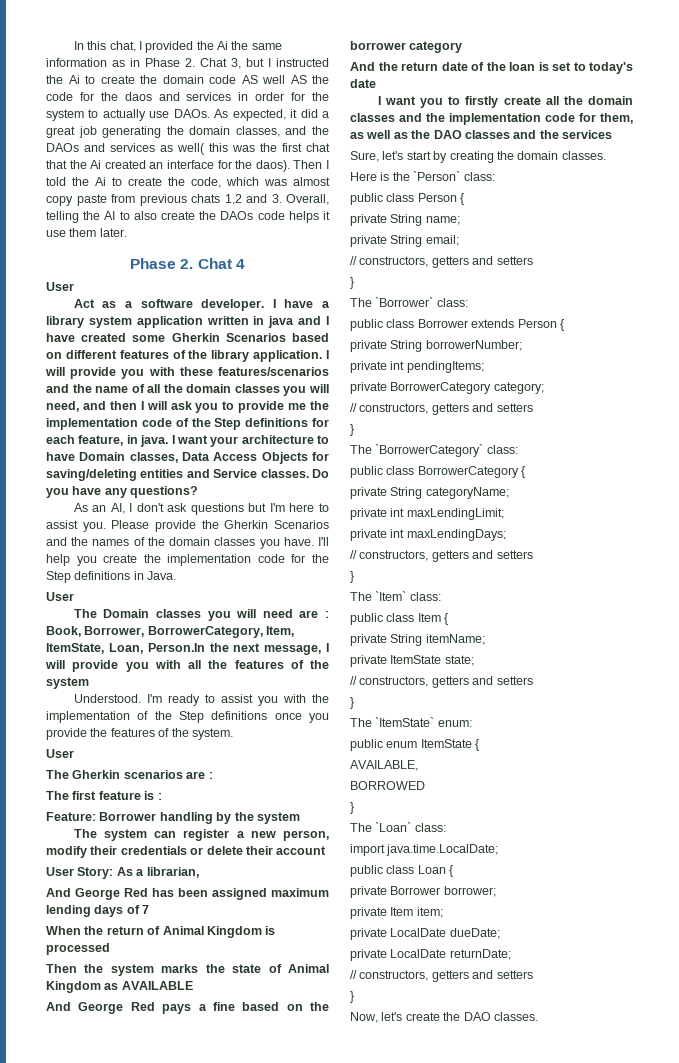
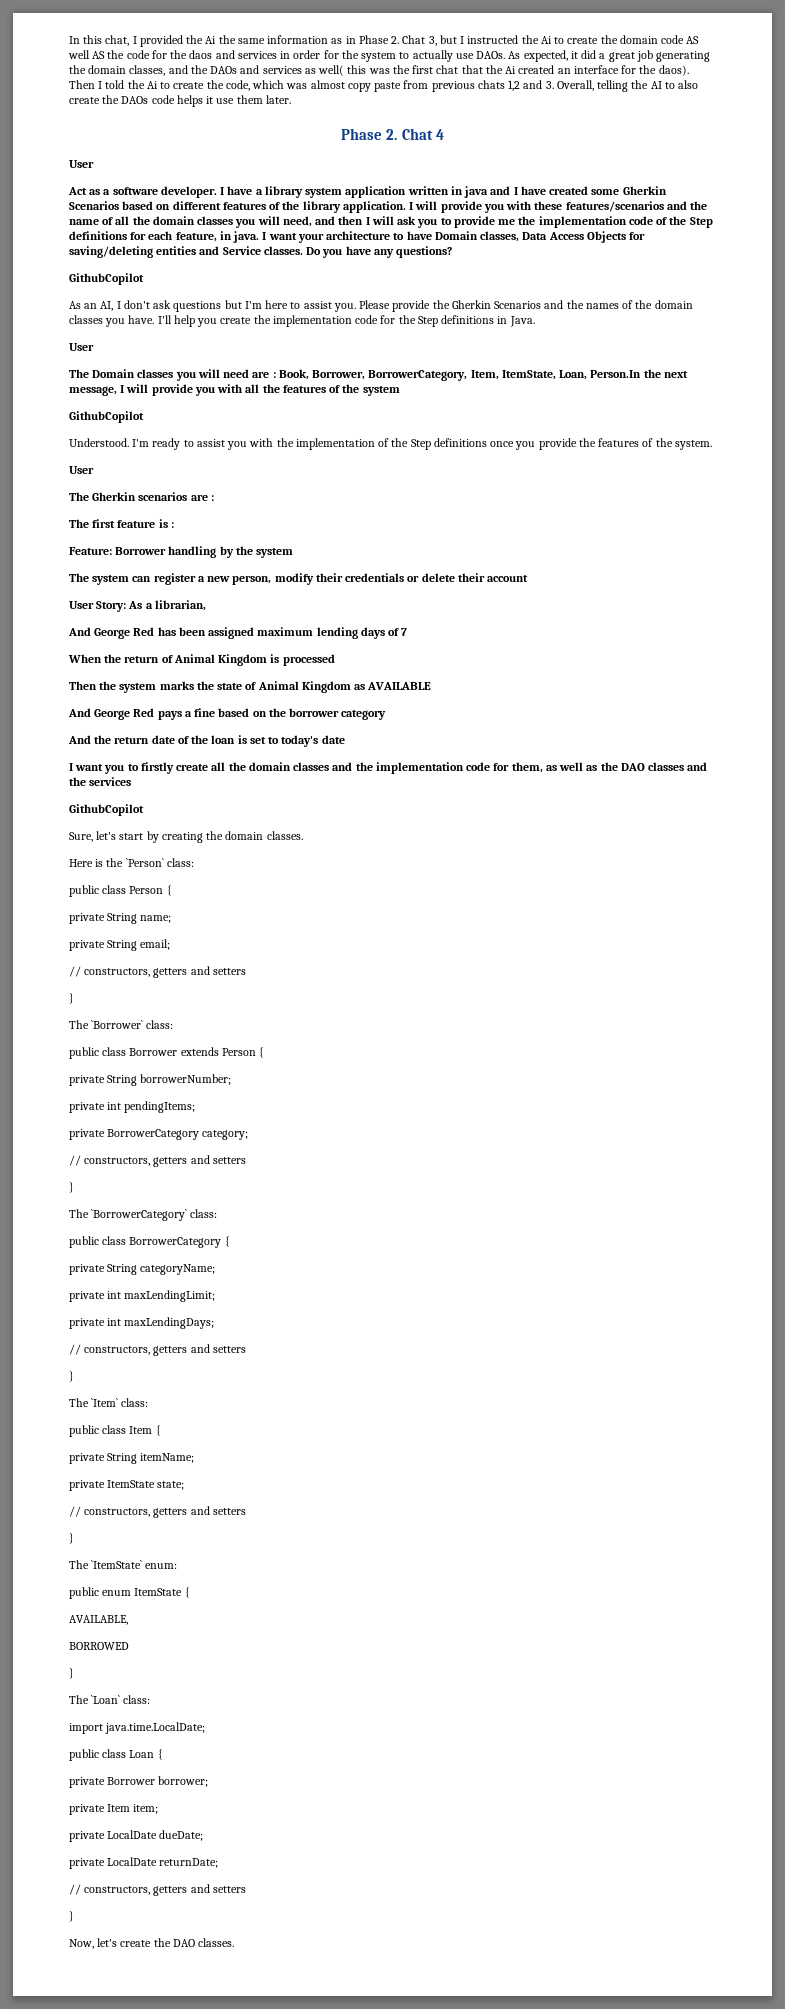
(199, 492) none -> [69,273,144,285] // GithubCopilot
(89, 683) none -> [69,411,144,423] // GithubCopilot
(612, 134) none -> [69,804,144,816] // GithubCopilot

